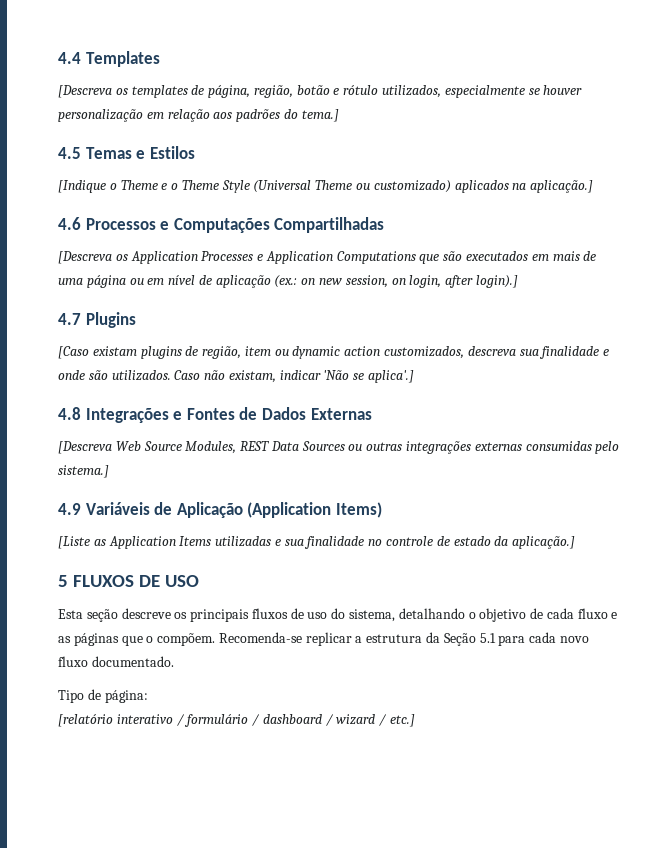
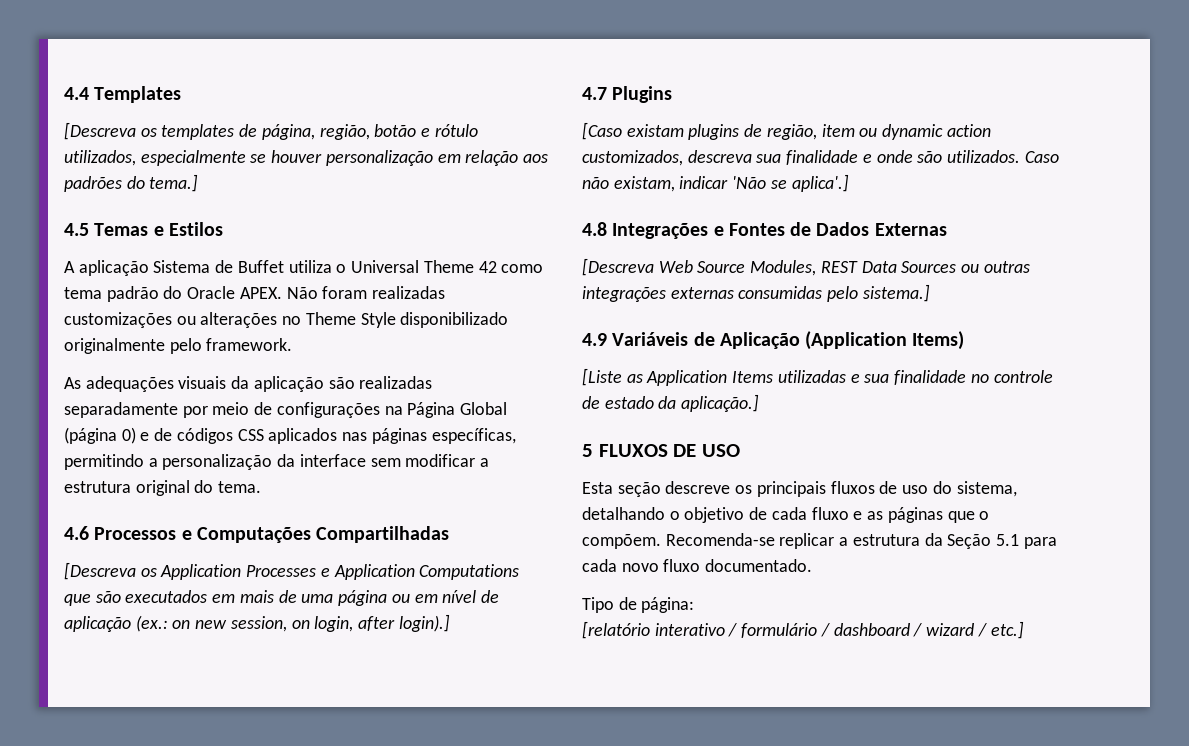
[58,180,594,193] [Indique o Theme e o Theme Style (Universal Theme ou customizado) aplicados na aplicação.] -> [64,260,544,276] [64,286,446,302] [64,312,509,328] [64,338,293,354] [64,376,433,392] [64,402,508,418] [64,427,516,444] [64,454,490,470] [64,480,262,496] A aplicação Sistema de Buffet utiliza o Universal Theme 42 como tema padrão do Oracle APEX. Não foram realizadas customizações ou alterações no Theme Style disponibilizado originalmente pelo framework. // As adequações visuais da aplicação são realizadas separadamente por meio de configurações na Página Global (página 0) e de códigos CSS aplicados nas páginas específicas, permitindo a personalização da interface sem modificar a estrutura original do tema.

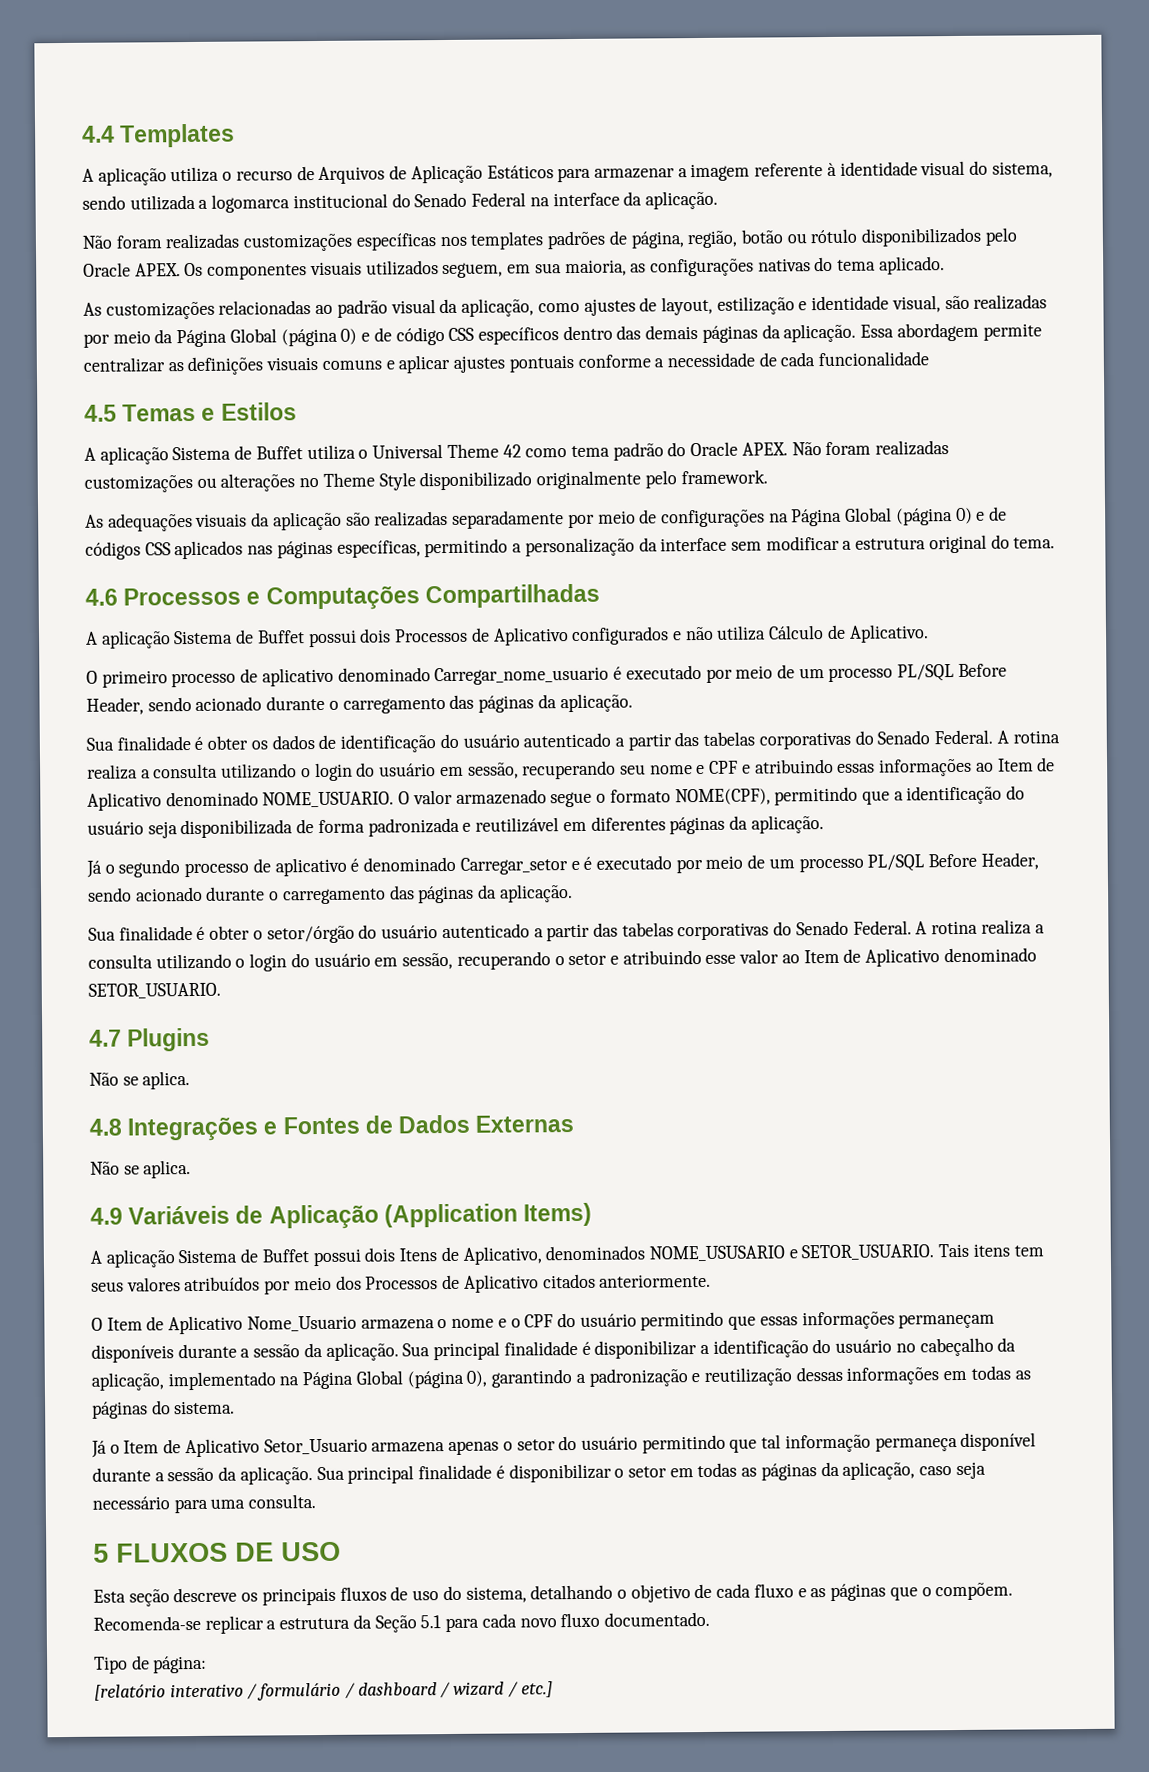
[64,122,478,140] [64,150,549,166] [64,174,199,192] [Descreva os templates de página, região, botão e rótulo utilizados, especialmente se houver personalização em relação aos padrões do tema.] -> [82,160,1053,186] [82,190,718,213] [82,227,1017,252] [83,256,945,280] [83,294,1048,320] [83,322,1042,348] [83,351,930,376] A aplicação utiliza o recurso de Arquivos de Aplicação Estáticos para armazenar a imagem referente à identidade visual do sistema, sendo utilizada a logomarca institucional do Senado Federal na interface da aplicação. // Não foram realizadas customizações específicas nos templates padrões de página, região, botão ou rótulo disponibilizados pelo Oracle APEX. Os componentes visuais utilizados seguem, em sua maioria, as configurações nativas do tema aplicado. // As customizações relacionadas ao padrão visual da aplicação, como ajustes de layout, estilização e identidade visual, são realizadas por meio da Página Global (página 0) e de código CSS específicos dentro das demais páginas da aplicação. Essa abordagem permite centralizar as definições visuais comuns e aplicar ajustes pontuais conforme a necessidade de cada funcionalidade
[64,562,520,580] [64,590,499,606] [64,614,450,632] [582,86,673,103] [582,122,991,140] [582,150,1059,166] [582,174,849,192] [Descreva os Application Processes e Application Computations que são executados em mais de uma página ou em nível de aplicação (ex.: on new session, on login, after login).] // 4.7 Plugins // [Caso existam plugins de região, item ou dynamic action customizados, descreva sua finalidade e onde são utilizados. Caso não existam, indicar 'Não se aplica'.] -> [85,624,929,649] [86,663,1007,688] [86,693,633,715] [86,729,1060,753] [87,757,1056,782] [87,785,1026,811] [87,815,824,839] [86,852,1039,878] [87,884,573,905] [88,919,1045,944] [88,947,1037,972] [88,982,221,999] [89,1027,211,1052] [89,1071,191,1090] A aplicação Sistema de Buffet possui dois Processos de Aplicativo configurados e não utiliza Cálculo de Aplicativo. // O primeiro processo de aplicativo denominado Carregar_nome_usuario é executado por meio de um processo PL/SQL Before Header, sendo acionado durante o carregamento das páginas da aplicação. // Sua finalidade é obter os dados de identificação do usuário autenticado a partir das tabelas corporativas do Senado Federal. A rotina realiza a consulta utilizando o login do usuário em sessão, recuperando seu nome e CPF e atribuindo essas informações ao Item de Aplicativo denominado NOME_USUARIO. O valor armazenado segue o formato NOME(CPF), permitindo que a identificação do usuário seja disponibilizada de forma padronizada e reutilizável em diferentes páginas da aplicação. // Já o segundo processo de aplicativo é denominado Carregar_setor e é executado por meio de um processo PL/SQL Before Header, sendo acionado durante o carregamento das páginas da aplicação. // Sua finalidade é obter o setor/órgão do usuário autenticado a partir das tabelas corporativas do Senado Federal. A rotina realiza a consulta utilizando o login do usuário em sessão, recuperando o setor e atribuindo esse valor ao Item de Aplicativo denominado SETOR_USUARIO. // 4.7 Plugins // Não se aplica.
[582,258,1030,276] [582,284,930,302] [Descreva Web Source Modules, REST Data Sources ou outras integrações externas consumidas pelo sistema.] -> [90,1160,192,1179] Não se aplica.
[582,368,1053,386] [582,394,760,412] [Liste as Application Items utilizadas e sua finalidade no controle de estado da aplicação.] -> [90,1243,1044,1268] [91,1273,712,1295] [91,1311,996,1335] [91,1337,1017,1363] [91,1365,1031,1391] [92,1400,236,1419] [91,1432,1037,1458] [92,1461,986,1485] [92,1494,317,1514] A aplicação Sistema de Buffet possui dois Itens de Aplicativo, denominados NOME_USUSARIO e SETOR_USUARIO. Tais itens tem seus valores atribuídos por meio dos Processos de Aplicativo citados anteriormente. // O Item de Aplicativo Nome_Usuario armazena o nome e o CPF do usuário permitindo que essas informações permaneçam disponíveis durante a sessão da aplicação. Sua principal finalidade é disponibilizar a identificação do usuário no cabeçalho da aplicação, implementado na Página Global (página 0), garantindo a padronização e reutilização dessas informações em todas as páginas do sistema. // Já o Item de Aplicativo Setor_Usuario armazena apenas o setor do usuário permitindo que tal informação permaneça disponível durante a sessão da aplicação. Sua principal finalidade é disponibilizar o setor em todas as páginas da aplicação, caso seja necessário para uma consulta.

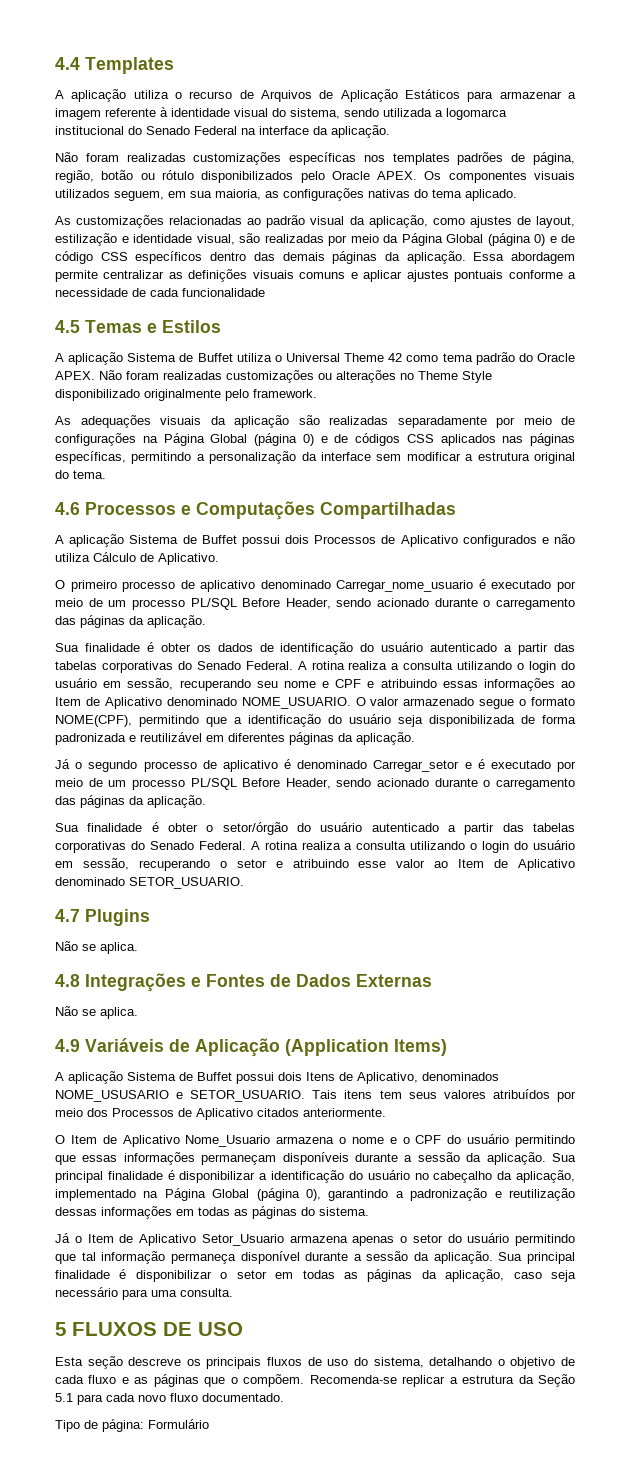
[94,1681,553,1701] // [relatório interativo / formulário / dashboard / wizard / etc.] -> [148,1419,209,1429] Formulário

